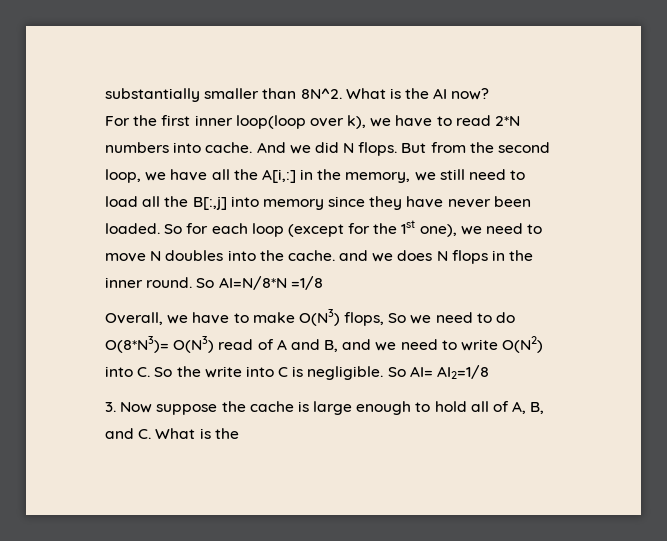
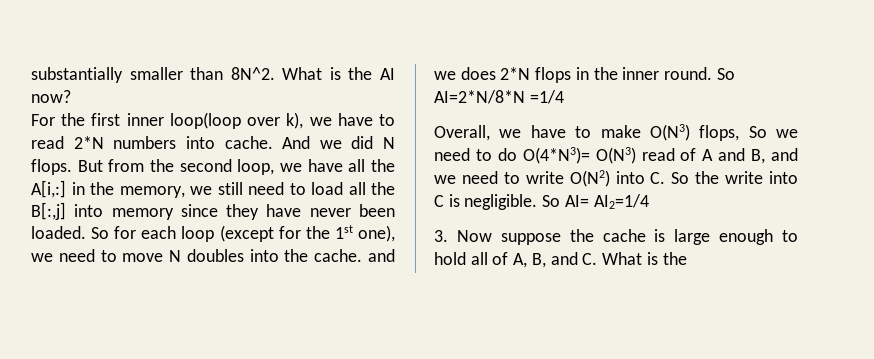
[436,251,448,261] N -> [500,67,531,80] 2*N
[218,276,323,290] AI=N/8*N =1/8 -> [434,90,564,104] AI=2*N/8*N =1/4
[105,336,169,353] O(8*N3)= -> [522,147,590,164] O(4*N3)=
[437,365,490,379] AI2=1/8 -> [593,194,649,209] AI2=1/4

